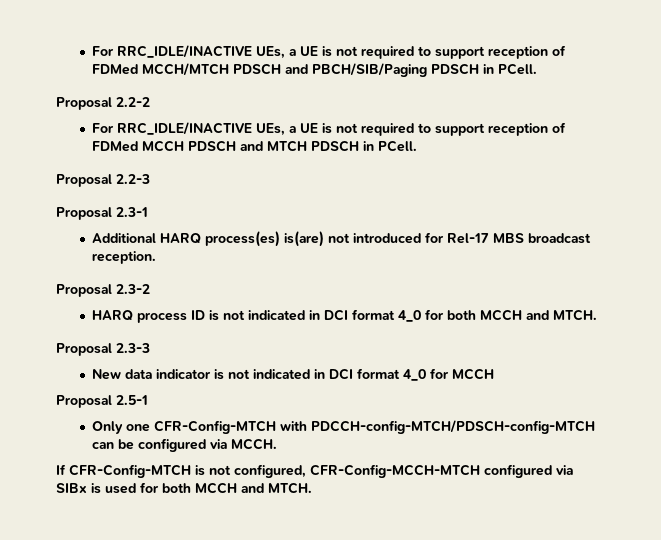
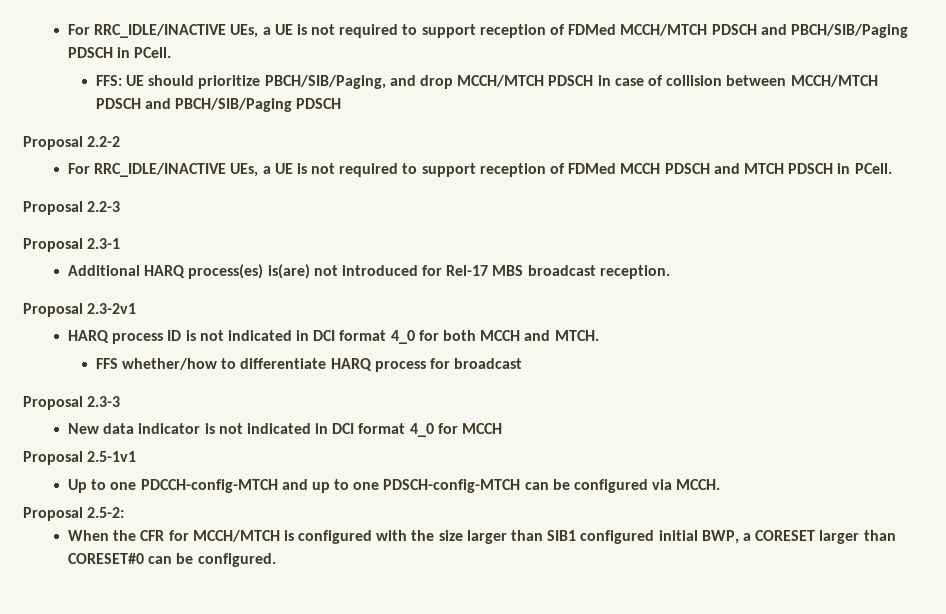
(538, 69) none -> [95,75,878,89] [95,98,342,112] // FFS: UE should prioritize PBCH/SIB/Paging, and drop MCCH/MTCH PDSCH in case of collision between MCCH/MTCH PDSCH and PBCH/SIB/Paging PDSCH
[116,284,150,294] 2.3-2 -> [87,303,137,314] 2.3-2v1
(598, 315) none -> [95,358,523,372] // FFS whether/how to differentiate HARQ process for broadcast
[116,395,148,405] [92,420,596,434] 2.5-1 // Only one CFR-Config-MTCH with PDCCH-config-MTCH/PDSCH-config-MTCH -> [87,451,137,462] [67,479,521,493] 2.5-1v1 // Up to one PDCCH-config-MTCH and up to one PDSCH-config-MTCH
[56,464,573,478] [56,482,312,494] If CFR-Config-MTCH is not configured, CFR-Config-MCCH-MTCH configured via SIBx is used for both MCCH and MTCH. -> [23,507,125,521] [67,530,896,544] [67,553,276,567] Proposal 2.5-2: // When the CFR for MCCH/MTCH is configured with the size larger than SIB1 configured initial BWP, a CORESET larger than CORESET#0 can be configured.

